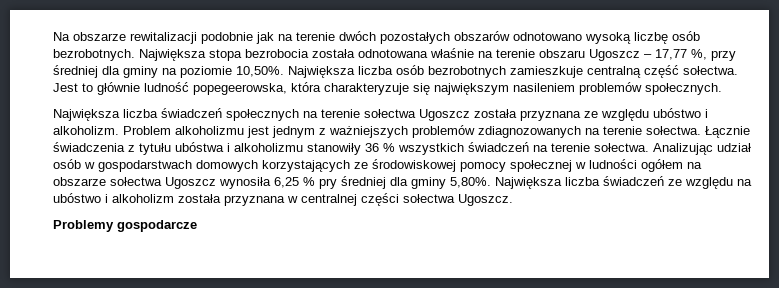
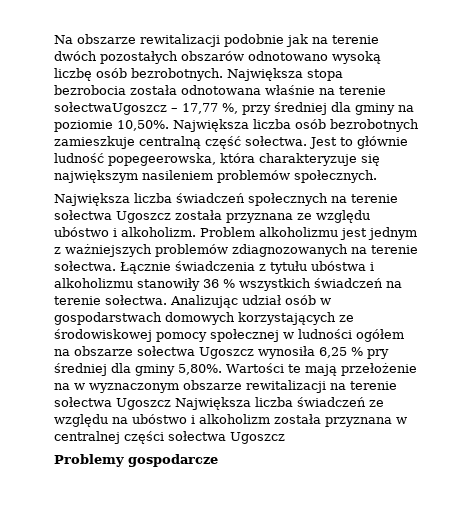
[539,49,640,61] obszaru Ugoszcz -> [54,102,167,115] sołectwaUgoszcz
(491, 182) none -> [226,363,417,376] [54,380,397,393] [54,397,171,410] Wartości te mają przełożenie na w wyznaczonym obszarze rewitalizacji na terenie sołectwa Ugoszcz
[458,194,513,206] Ugoszcz. -> [230,432,285,444] Ugoszcz

